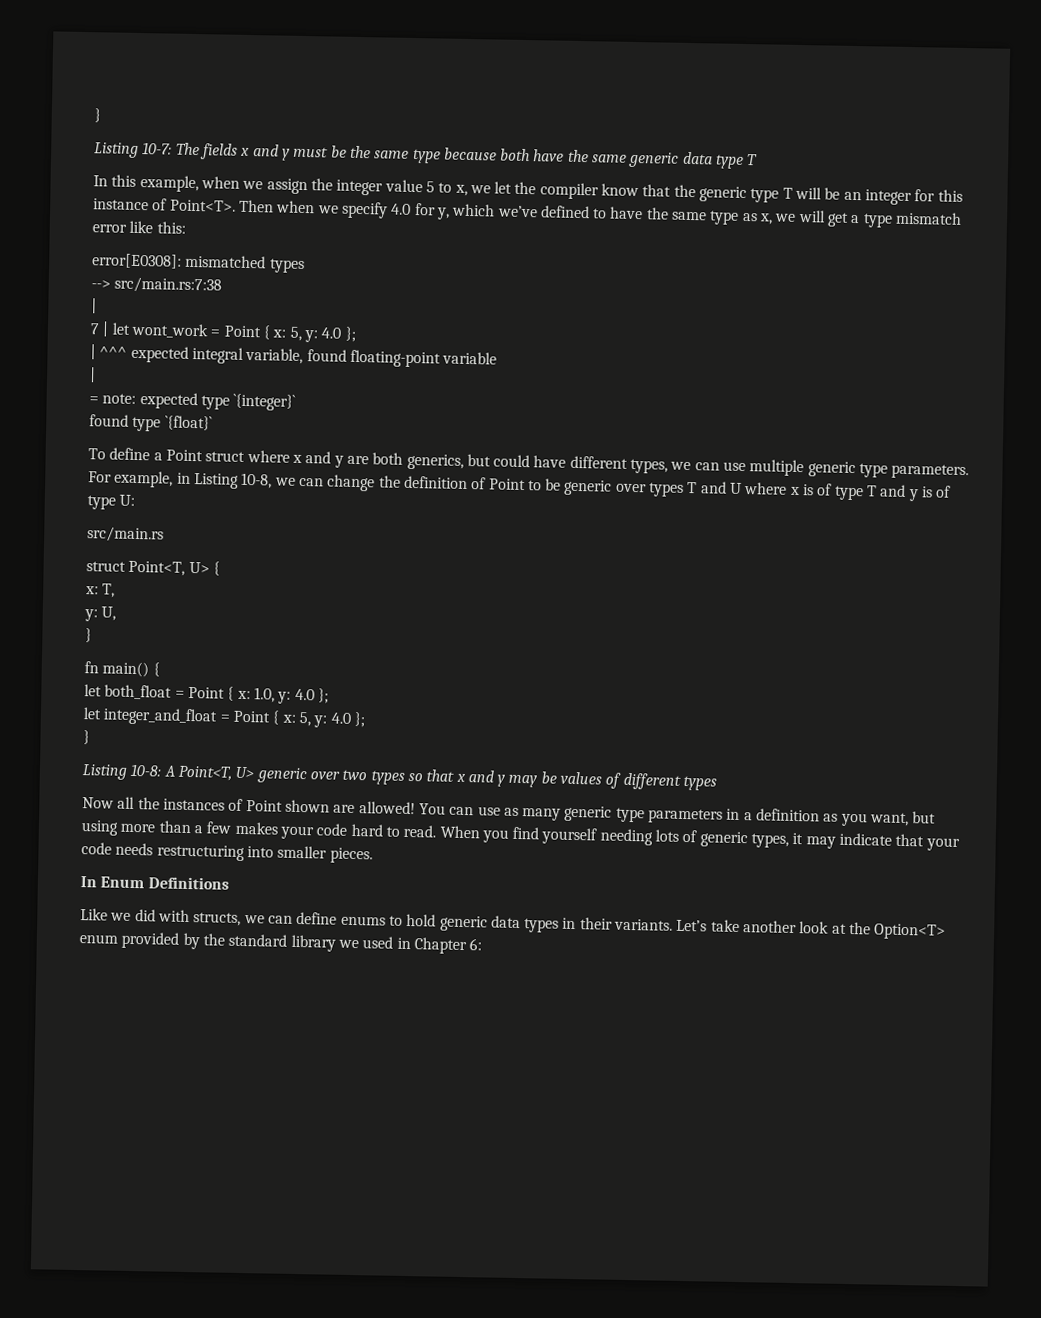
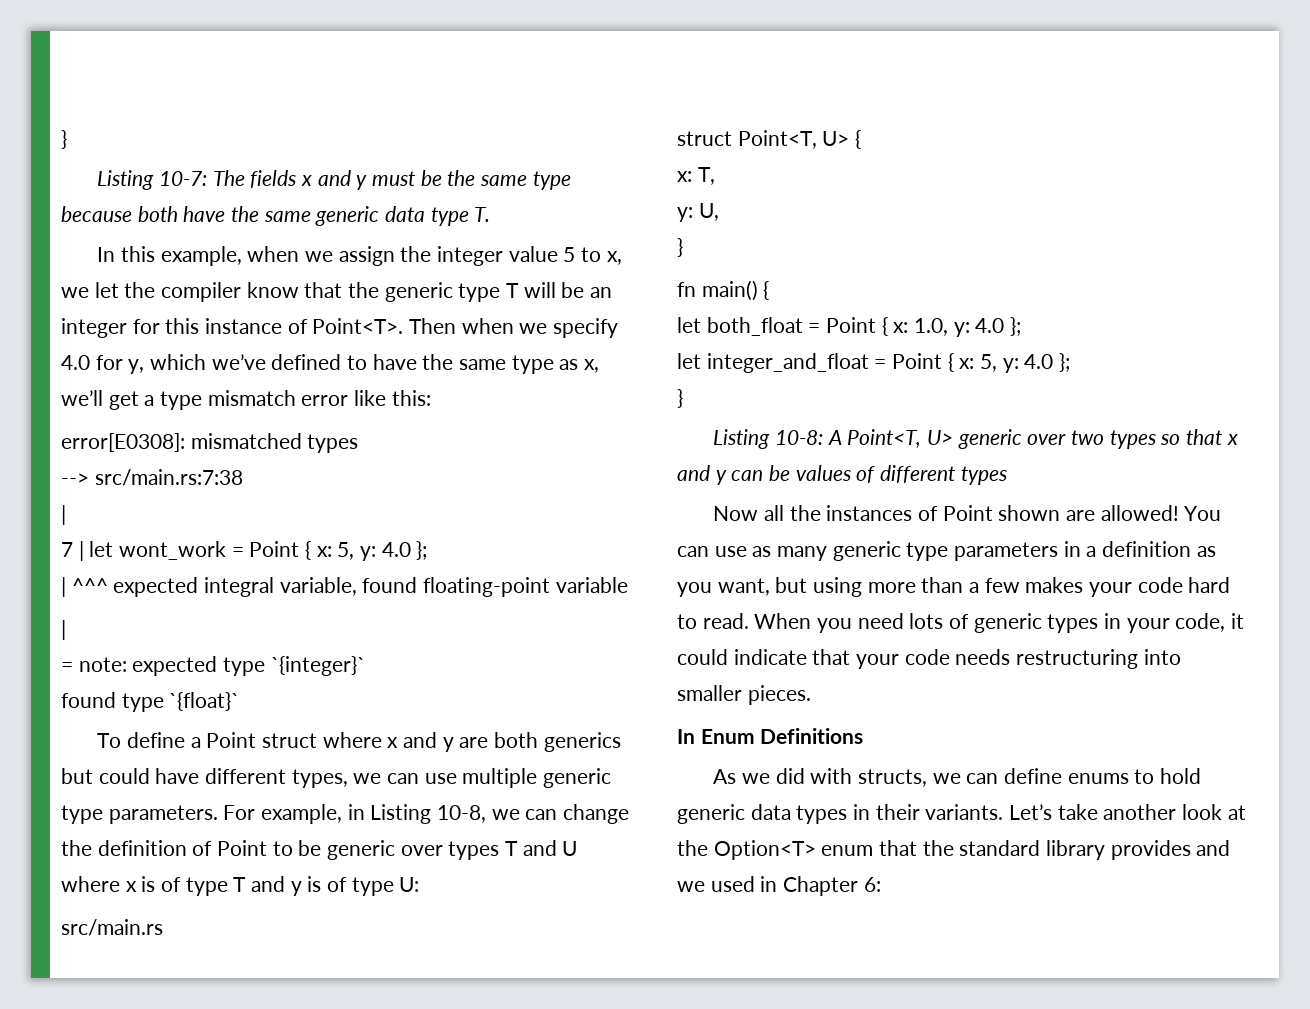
[747,154,759,166] T -> [474,207,491,222] T.
[774,209,826,223] we will -> [61,390,103,406] we’ll
[406,453,464,470] generics, -> [543,732,621,752] generics
[508,774,538,788] may -> [731,470,764,481] can
[512,826,836,849] find yourself needing lots of generic types, it may -> [857,613,1245,633] [677,649,728,665] need lots of generic types in your code, it could
[80,908,108,921] Like -> [713,769,737,784] As
[121,931,200,950] provided by -> [879,840,918,856] that
(336, 943) none -> [1110,840,1231,860] provides and

